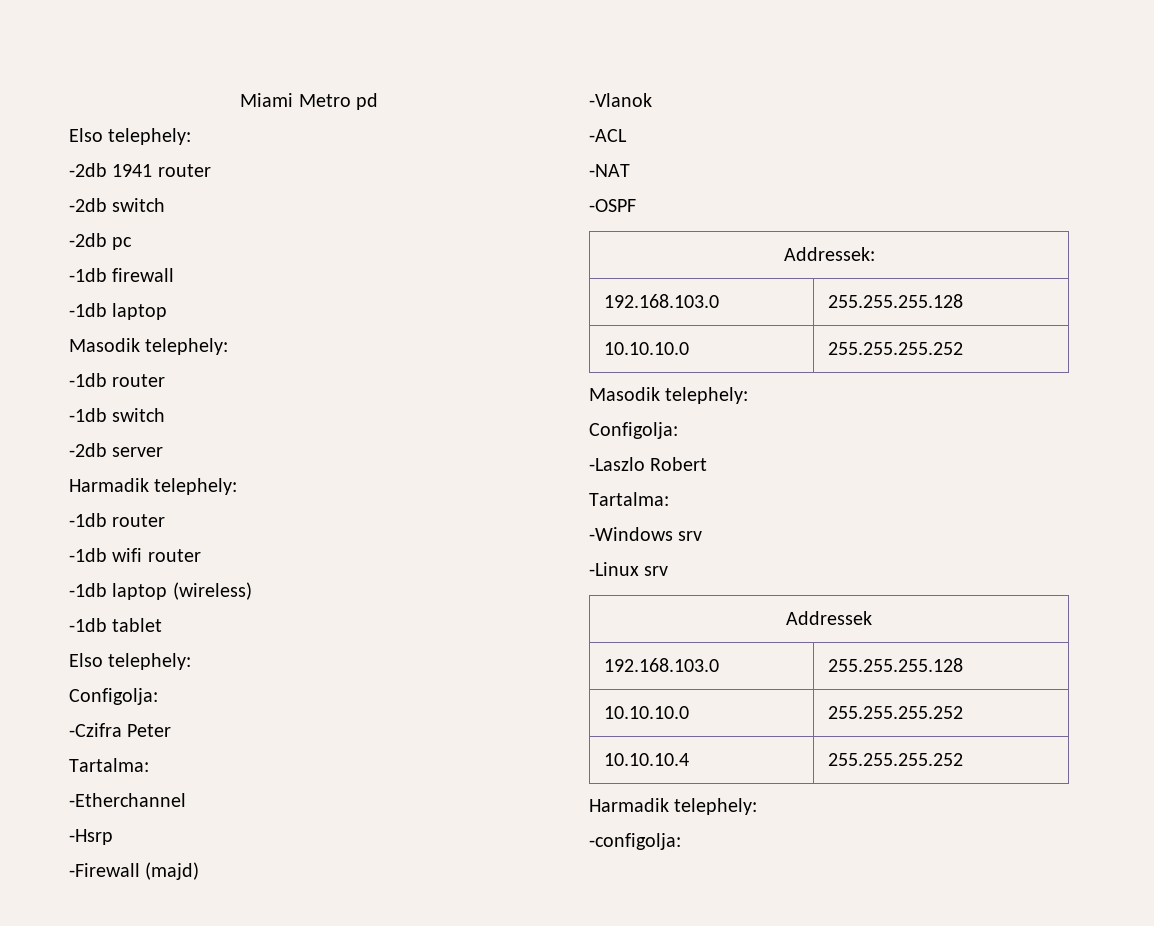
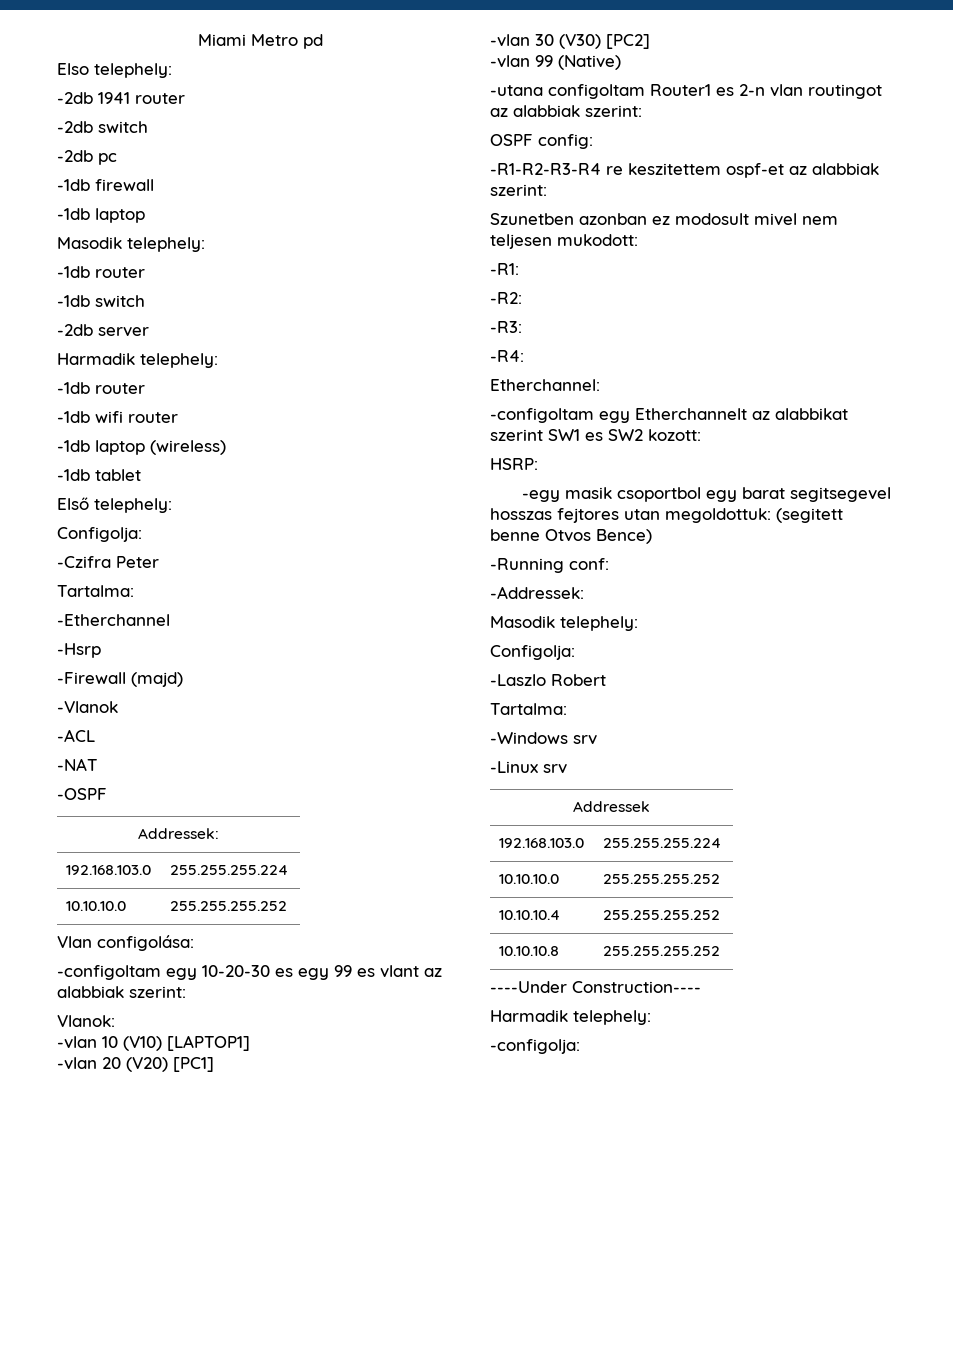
[69,653,103,667] Elso -> [57,497,89,510] Első
[827,294,963,308] [603,342,689,355] [827,342,963,355] 255.255.255.128 // 10.10.10.0 | 255.255.255.252 -> [170,865,289,875] [66,901,127,911] [170,901,288,911] [57,935,194,951] [57,965,442,980] [57,986,186,998] [57,1015,115,1027] [57,1035,250,1051] [57,1057,214,1072] [490,34,650,49] [490,55,621,70] [490,84,882,99] [490,105,642,117] [490,134,593,149] [490,163,879,178] [490,184,547,196] [490,213,838,226] [490,234,638,249] [490,263,519,275] [490,292,522,304] [490,321,522,333] [490,350,524,362] [490,379,600,391] [490,408,848,423] [490,429,701,441] [490,458,538,470] [521,487,891,502] [490,508,843,523] [490,529,652,544] [490,558,609,573] [490,586,584,599] 255.255.255.224 // 10.10.10.0 | 255.255.255.252 // Vlan configolása: // -configoltam egy 10-20-30 es egy 99 es vlant az alabbiak szerint: // Vlanok: // -vlan 10 (V10) [LAPTOP1] // -vlan 20 (V20) [PC1] // -vlan 30 (V30) [PC2] // -vlan 99 (Native) // -utana configoltam Router1 es 2-n vlan routingot az alabbiak szerint: // OSPF config: // -R1-R2-R3-R4 re keszitettem ospf-et az alabbiak szerint: // Szunetben azonban ez modosult mivel nem teljesen mukodott: // -R1: // -R2: // -R3: // -R4: // Etherchannel: // -configoltam egy Etherchannelt az alabbikat szerint SW1 es SW2 kozott: // HSRP: // -egy masik csoportbol egy barat segitsegevel hosszas fejtores utan megoldottuk: (segitett benne Otvos Bence) // -Running conf: // -Addressek:
[827,658,963,672] 255.255.255.128 -> [603,838,722,848] 255.255.255.224
(963, 759) none -> [499,946,560,956] [603,946,721,956] [490,981,701,993] // 10.10.10.8 | 255.255.255.252 // ----Under Construction----

